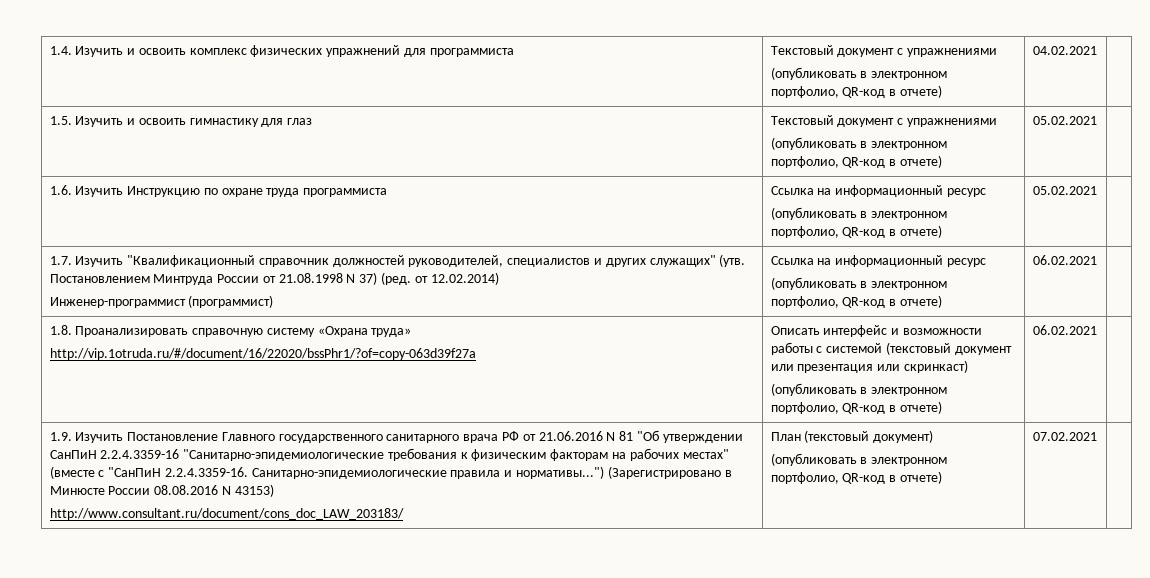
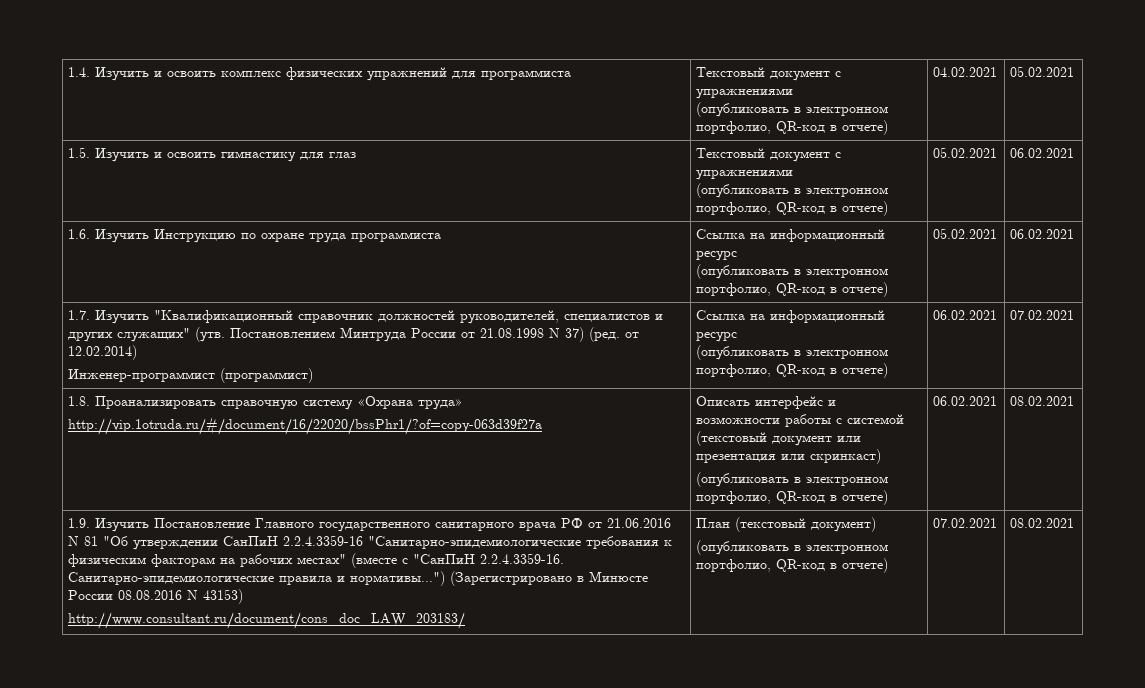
(1097, 50) none -> [1010,66,1075,77] 05.02.2021
(1097, 120) none -> [1010,148,1075,158] 06.02.2021
(1097, 190) none -> [1010,229,1075,239] 06.02.2021
(1097, 260) none -> [1010,310,1075,320] 07.02.2021
(1097, 330) none -> [1010,396,1075,406] 08.02.2021
(1097, 436) none -> [1010,518,1075,528] 08.02.2021

